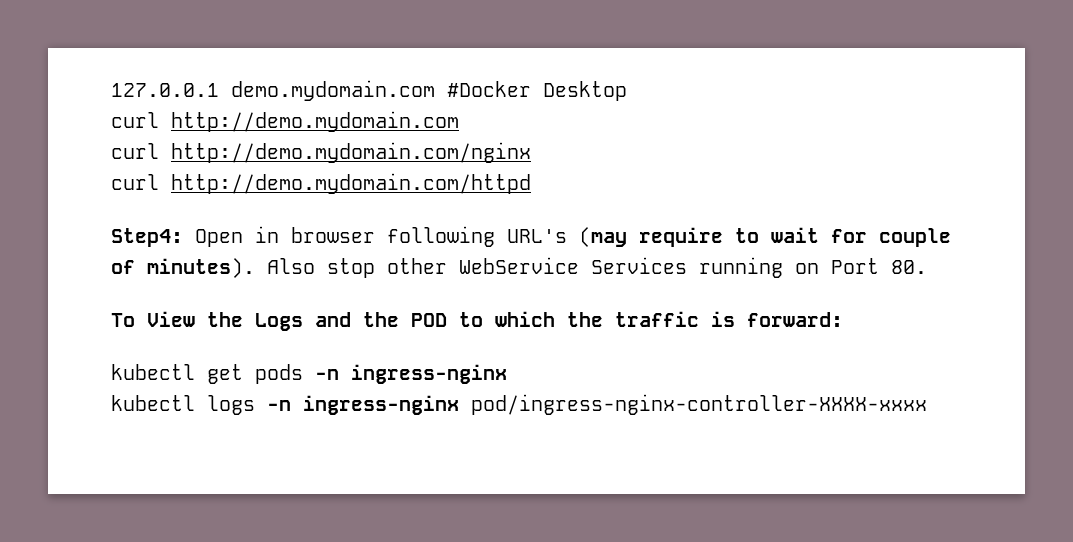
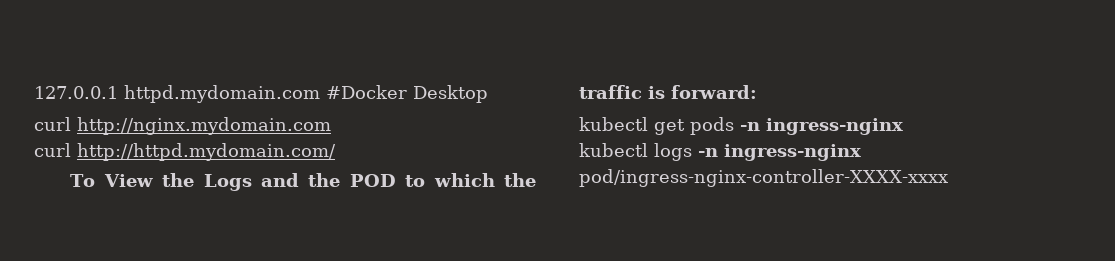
[231,80,435,101] demo.mydomain.com -> [124,85,320,103] httpd.mydomain.com
[171,111,459,132] [111,142,531,163] [111,173,531,194] [111,226,951,247] [111,257,927,278] http://demo.mydomain.com // curl http://demo.mydomain.com/nginx // curl http://demo.mydomain.com/httpd // Step4: Open in browser following URL's (may require to wait for couple of minutes). Also stop other WebService Services running on Port 80. -> [77,117,331,135] [34,143,336,161] http://nginx.mydomain.com // curl http://httpd.mydomain.com/

